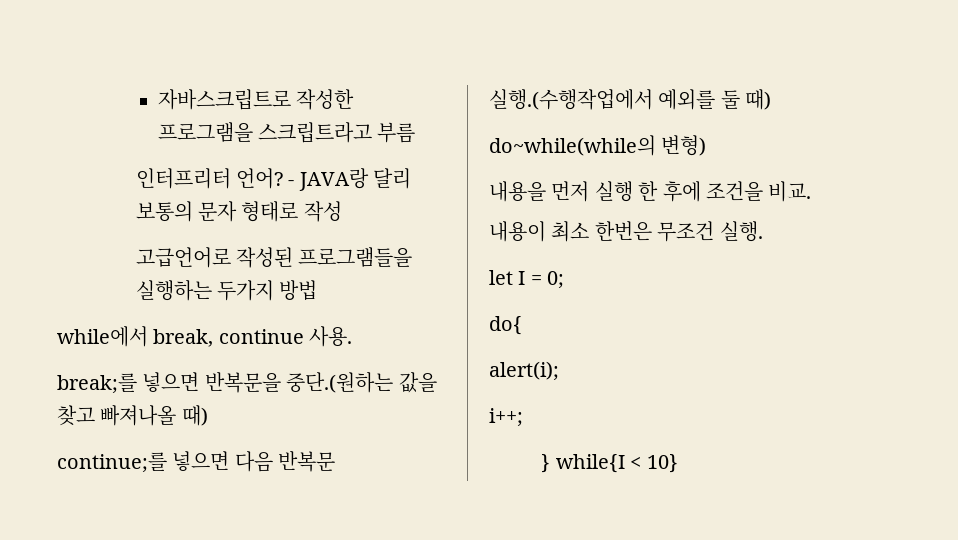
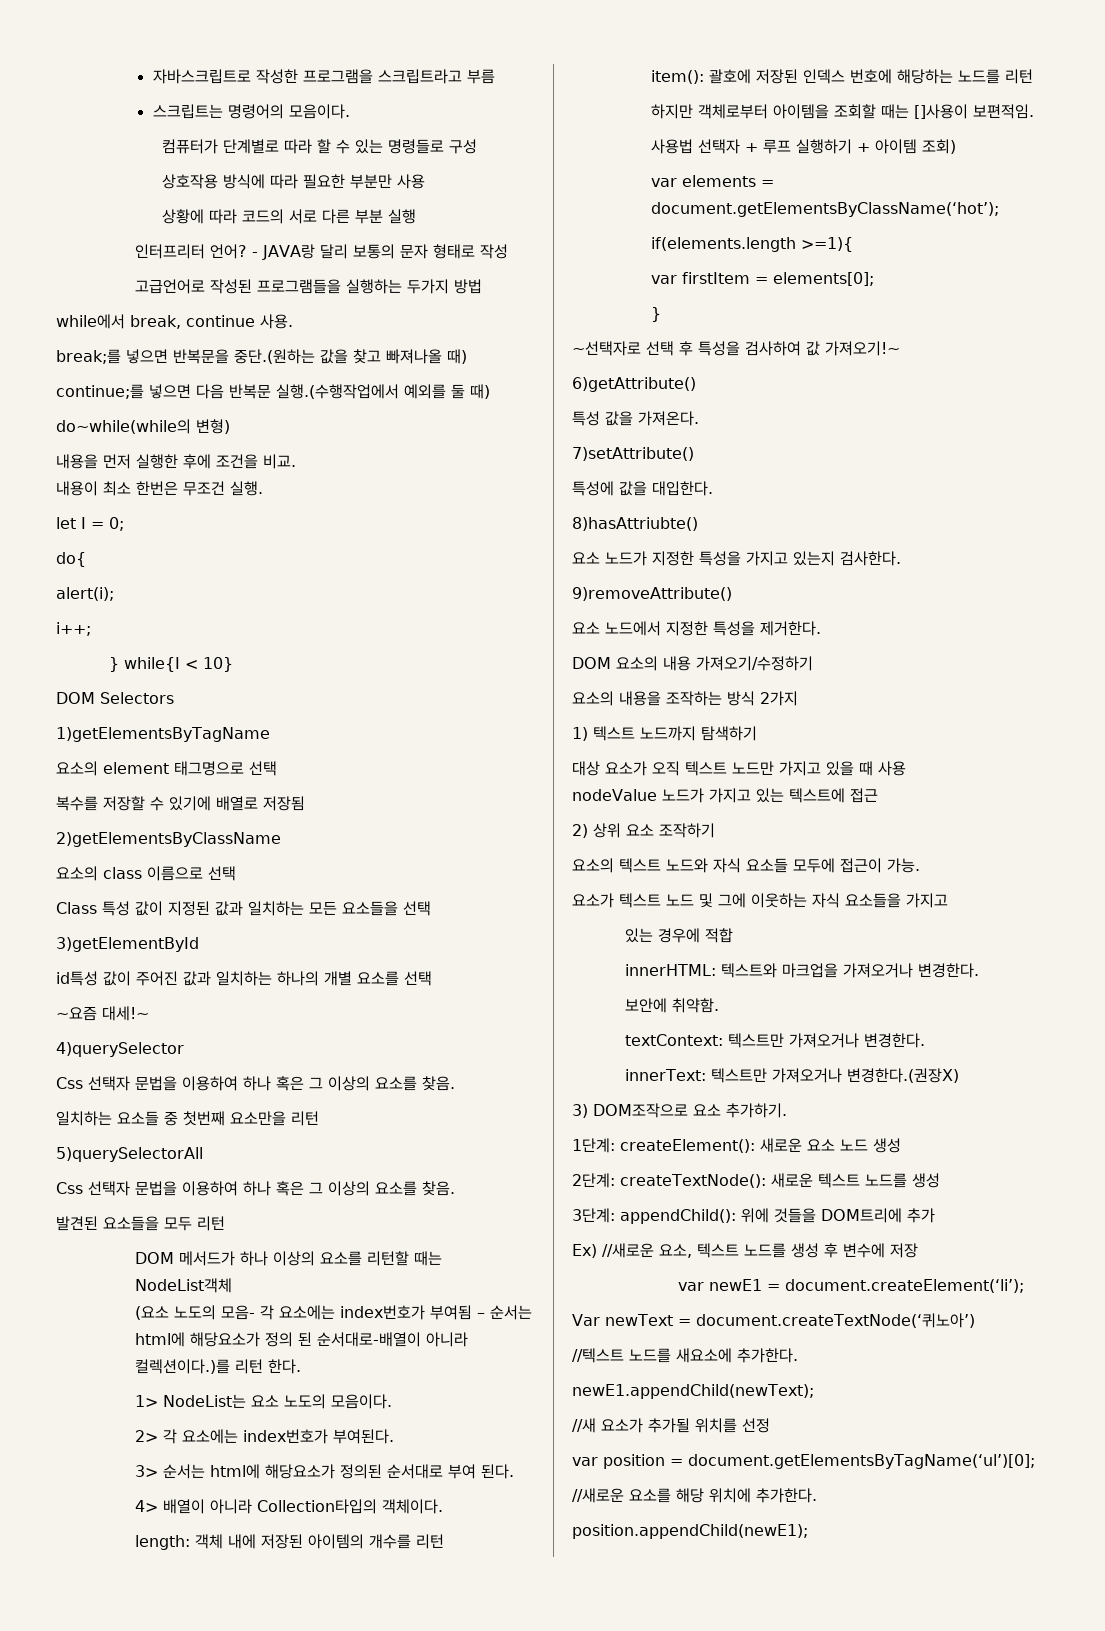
(416, 132) none -> [152,104,350,119] [161,139,477,154] [161,174,425,189] [161,209,416,224] // 스크립트는 명령어의 모음이다. // 컴퓨터가 단계별로 따라 할 수 있는 명령들로 구성 // 상호작용 방식에 따라 필요한 부분만 사용 // 상황에 따라 코드의 서로 다른 부분 실행
[594,181,659,202] 실행 한 -> [136,454,178,469] 실행한
(678, 463) none -> [56,692,174,704] [56,727,270,742] [56,761,277,776] [56,796,305,811] [56,832,281,847] [56,866,236,881] [56,901,431,916] [56,937,199,952] [56,971,432,986] [56,1006,149,1021] [56,1042,184,1057] [56,1076,455,1091] [56,1111,319,1126] [56,1147,203,1162] [56,1181,455,1196] [56,1216,225,1231] [135,1251,443,1266] [135,1278,233,1293] [135,1305,533,1320] [135,1332,469,1347] [135,1359,302,1374] [135,1394,393,1409] [135,1429,395,1444] [135,1464,515,1479] [135,1499,444,1514] [135,1534,445,1550] [651,69,1034,84] [651,104,1035,119] [651,139,957,154] [651,175,775,187] [651,202,1000,217] [651,237,854,252] [651,272,875,286] [651,307,662,322] [572,341,900,356] [572,377,696,392] [572,411,699,426] [572,447,694,461] [572,481,713,496] [572,517,698,531] [572,551,901,566] [572,587,732,601] [572,621,821,636] [572,656,813,671] [572,691,798,706] [572,726,757,741] [572,761,906,776] [572,788,878,803] [572,823,715,838] [572,858,920,873] [572,893,948,908] [624,928,733,943] [624,963,979,978] [624,998,719,1013] [624,1033,925,1048] [624,1068,959,1083] [572,1103,787,1118] [572,1138,901,1153] [572,1173,940,1188] [572,1208,935,1224] [572,1243,918,1258] [677,1279,1024,1293] [572,1313,975,1328] [572,1348,798,1363] [572,1384,814,1399] [572,1418,770,1433] [572,1454,1035,1469] [572,1488,817,1503] [572,1524,808,1539] // DOM Selectors // 1)getElementsByTagName // 요소의 element 태그명으로 선택 // 복수를 저장할 수 있기에 배열로 저장됨 // 2)getElementsByClassName // 요소의 class 이름으로 선택 // Class 특성 값이 지정된 값과 일치하는 모든 요소들을 선택 // 3)getElementById // id특성 값이 주어진 값과 일치하는 하나의 개별 요소를 선택 // ~요즘 대세!~ // 4)querySelector // Css 선택자 문법을 이용하여 하나 혹은 그 이상의 요소를 찾음. // 일치하는 요소들 중 첫번째 요소만을 리턴 // 5)querySelectorAll // Css 선택자 문법을 이용하여 하나 혹은 그 이상의 요소를 찾음. // 발견된 요소들을 모두 리턴 // DOM 메서드가 하나 이상의 요소를 리턴할 때는 NodeList객체 // (요소 노도의 모음- 각 요소에는 index번호가 부여됨 – 순서는 html에 해당요소가 정의 된 순서대로-배열이 아니라 컬렉션이다.)를 리턴 한다. // 1> NodeList는 요소 노도의 모음이다. // 2> 각 요소에는 index번호가 부여된다. // 3> 순서는 html에 해당요소가 정의된 순서대로 부여 된다. // 4> 배열이 아니라 Collection타입의 객체이다. // length: 객체 내에 저장된 아이템의 개수를 리턴 // item(): 괄호에 저장된 인덱스 번호에 해당하는 노드를 리턴 // 하지만 객체로부터 아이템을 조회할 때는 []사용이 보편적임. // 사용법 선택자 + 루프 실행하기 + 아이템 조회) // var elements = document.getElementsByClassName(‘hot’); // if(elements.length >=1){ // var firstItem = elements[0]; // } // ~선택자로 선택 후 특성을 검사하여 값 가져오기!~ // 6)getAttribute() // 특성 값을 가져온다. // 7)setAttribute() // 특성에 값을 대입한다. // 8)hasAttriubte() // 요소 노드가 지정한 특성을 가지고 있는지 검사한다. // 9)removeAttribute() // 요소 노드에서 지정한 특성을 제거한다. // DOM 요소의 내용 가져오기/수정하기 // 요소의 내용을 조작하는 방식 2가지 // 1) 텍스트 노드까지 탐색하기 // 대상 요소가 오직 텍스트 노드만 가지고 있을 때 사용 // nodeValue 노드가 가지고 있는 텍스트에 접근 // 2) 상위 요소 조작하기 // 요소의 텍스트 노드와 자식 요소들 모두에 접근이 가능. // 요소가 텍스트 노드 및 그에 이웃하는 자식 요소들을 가지고 // 있는 경우에 적합 // innerHTML: 텍스트와 마크업을 가져오거나 변경한다. // 보안에 취약함. // textContext: 텍스트만 가져오거나 변경한다. // innerText: 텍스트만 가져오거나 변경한다.(권장X) // 3) DOM조작으로 요소 추가하기. // 1단계: createElement(): 새로운 요소 노드 생성 // 2단계: createTextNode(): 새로운 텍스트 노드를 생성 // 3단계: appendChild(): 위에 것들을 DOM트리에 추가 // Ex) //새로운 요소, 텍스트 노드를 생성 후 변수에 저장 // var newE1 = document.createElement(‘li’); // Var newText = document.createTextNode(‘퀴노아’) // //텍스트 노드를 새요소에 추가한다. // newE1.appendChild(newText); // //새 요소가 추가될 위치를 선정 // var position = document.getElementsByTagName(‘ul’)[0]; // //새로운 요소를 해당 위치에 추가한다. // position.appendChild(newE1);

